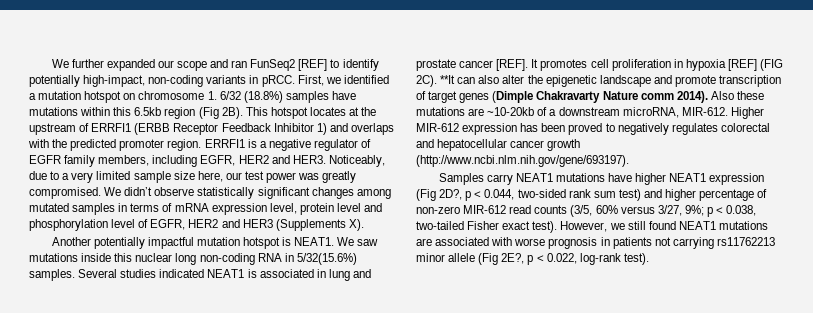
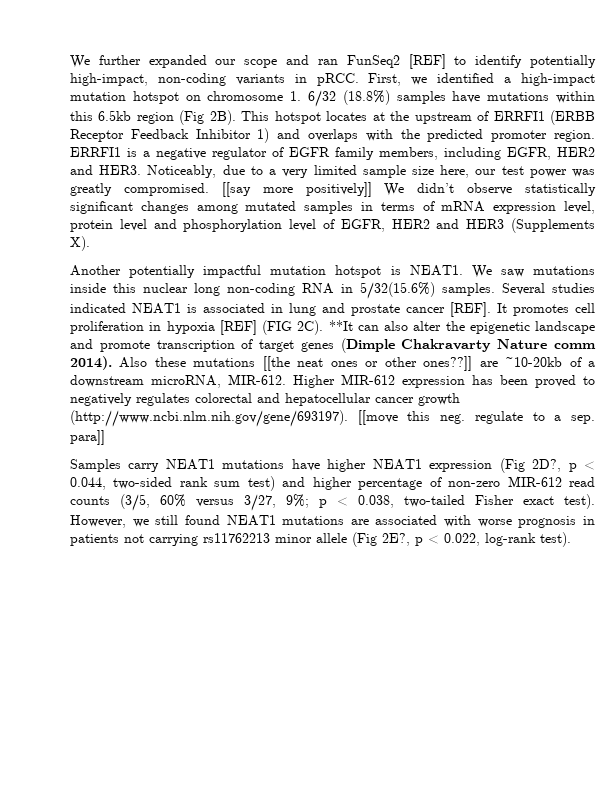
(36, 96) none -> [521,73,596,86] high-impact
(101, 193) none -> [221,182,372,197] [[say more positively]]
(465, 111) none -> [262,356,473,371] [[the neat ones or other ones??]]
(629, 161) none -> [357,410,595,425] [70,430,105,445] [[move this neg. regulate to a sep. para]]

